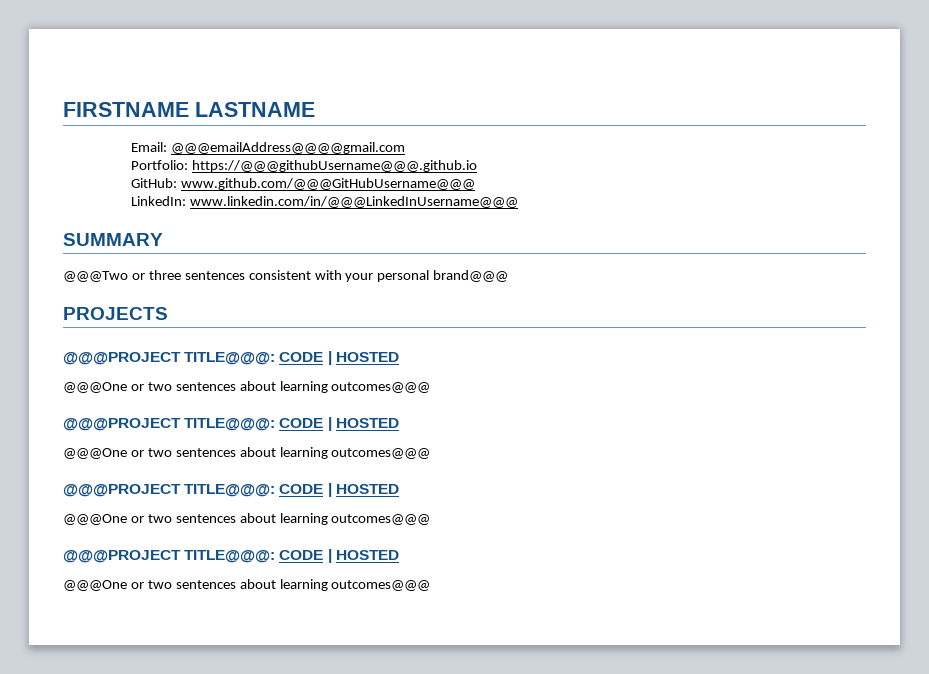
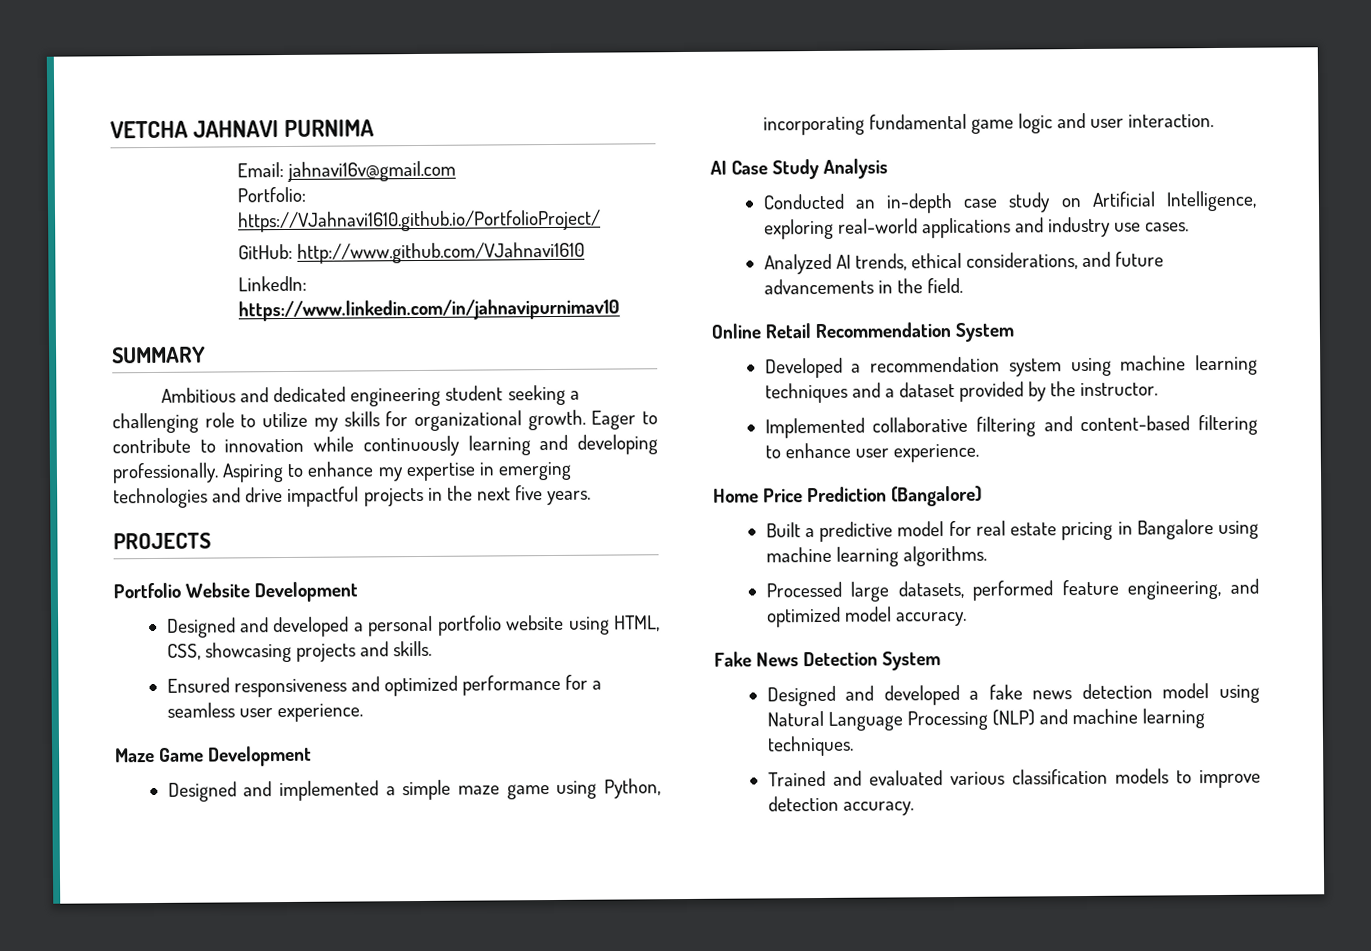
[63,102,315,117] FIRSTNAME LASTNAME -> [110,119,375,139] VETCHA JAHNAVI PURNIMA
[171,142,406,154] @@@emailAddress@@@@gmail.com -> [286,160,456,182] jahnavi16v@gmail.com
[192,160,478,172] https://@@@githubUsername@@@.github.io -> [237,209,601,233] https://VJahnavi1610.github.io/PortfolioProject/
[181,178,476,190] www.github.com/@@@GitHubUsername@@@ -> [296,241,585,264] http://www.github.com/VJahnavi1610
[190,196,519,208] www.linkedin.com/in/@@@LinkedInUsername@@@ -> [237,298,620,322] https://www.linkedin.com/in/jahnavipurnimav10
[63,270,509,282] [63,307,168,320] [63,351,399,365] [63,381,431,393] [63,417,399,431] [63,447,431,459] [63,483,399,497] [63,513,431,525] [63,549,399,563] [63,579,431,591] @@@Two or three sentences consistent with your personal brand@@@ // PROJECTS // @@@PROJECT TITLE@@@: CODE | HOSTED // @@@One or two sentences about learning outcomes@@@ // @@@PROJECT TITLE@@@: CODE | HOSTED // @@@One or two sentences about learning outcomes@@@ // @@@PROJECT TITLE@@@: CODE | HOSTED // @@@One or two sentences about learning outcomes@@@ // @@@PROJECT TITLE@@@: CODE | HOSTED // @@@One or two sentences about learning outcomes@@@ -> [160,384,580,407] [112,409,658,434] [112,434,658,457] [112,461,572,484] [113,485,592,509] [113,532,211,550] [113,581,359,603] [166,614,661,638] [166,640,433,663] [166,674,603,698] [166,702,363,723] [115,745,313,767] [167,778,662,802] [762,112,1215,136] [710,158,889,180] [762,190,1257,214] [763,216,1190,240] [763,251,1165,275] [763,277,963,295] [711,321,1016,342] [764,354,1258,379] [764,381,1159,404] [764,414,1258,439] [764,442,979,463] [713,485,983,507] [765,519,1259,542] [765,545,987,567] [765,578,1259,602] [765,606,967,628] [714,651,942,671] [766,683,1260,707] [766,708,1206,731] [766,735,854,757] [767,768,1261,789] [767,795,914,816] Ambitious and dedicated engineering student seeking a challenging role to utilize my skills for organizational growth. Eager to contribute to innovation while continuously learning and developing professionally. Aspiring to enhance my expertise in emerging technologies and drive impactful projects in the next five years. // PROJECTS // Portfolio Website Development // Designed and developed a personal portfolio website using HTML, CSS, showcasing projects and skills. // Ensured responsiveness and optimized performance for a seamless user experience. // Maze Game Development // Designed and implemented a simple maze game using Python, incorporating fundamental game logic and user interaction. // AI Case Study Analysis // Conducted an in-depth case study on Artificial Intelligence, exploring real-world applications and industry use cases. // Analyzed AI trends, ethical considerations, and future advancements in the field. // Online Retail Recommendation System // Developed a recommendation system using machine learning techniques and a dataset provided by the instructor. // Implemented collaborative filtering and content-based filtering to enhance user experience. // Home Price Prediction (Bangalore) // Built a predictive model for real estate pricing in Bangalore using machine learning algorithms. // Processed large datasets, performed feature engineering, and optimized model accuracy. // Fake News Detection System // Designed and developed a fake news detection model using Natural Language Processing (NLP) and machine learning techniques. // Trained and evaluated various classification models to improve detection accuracy.

